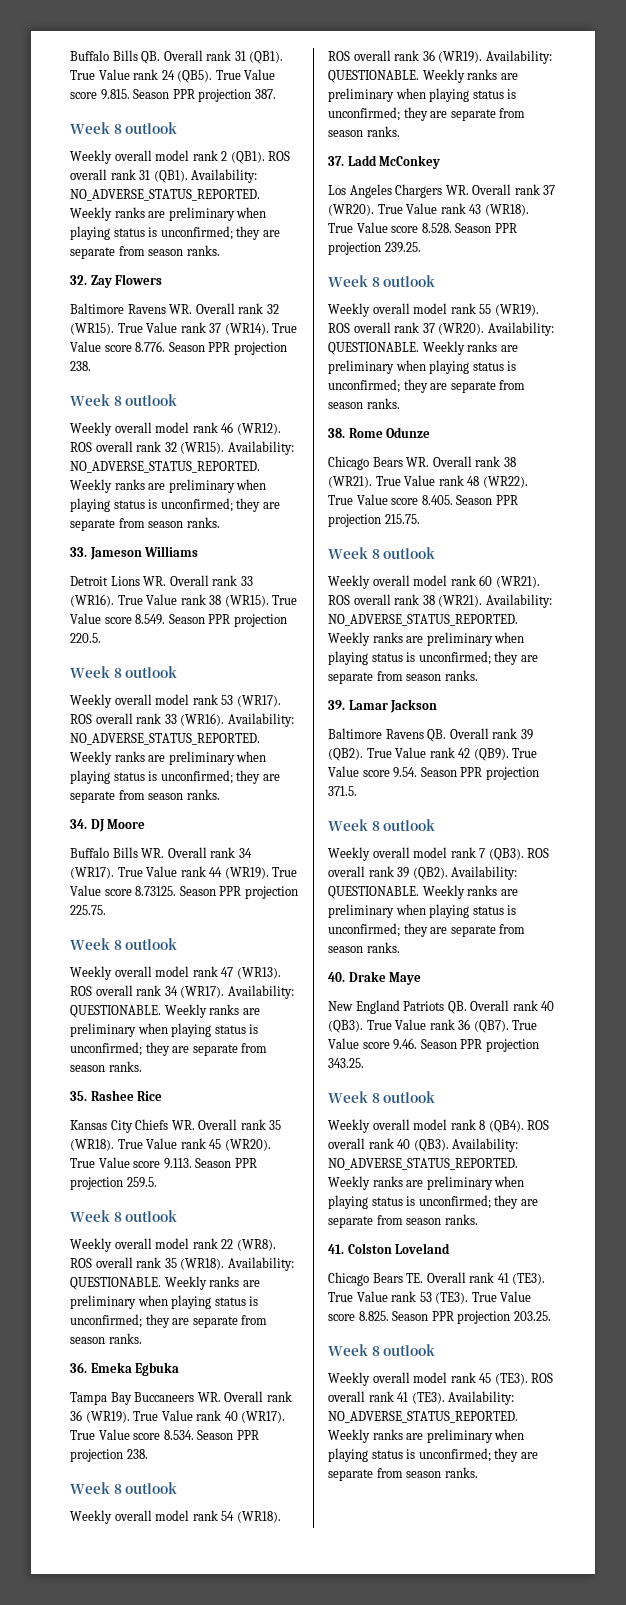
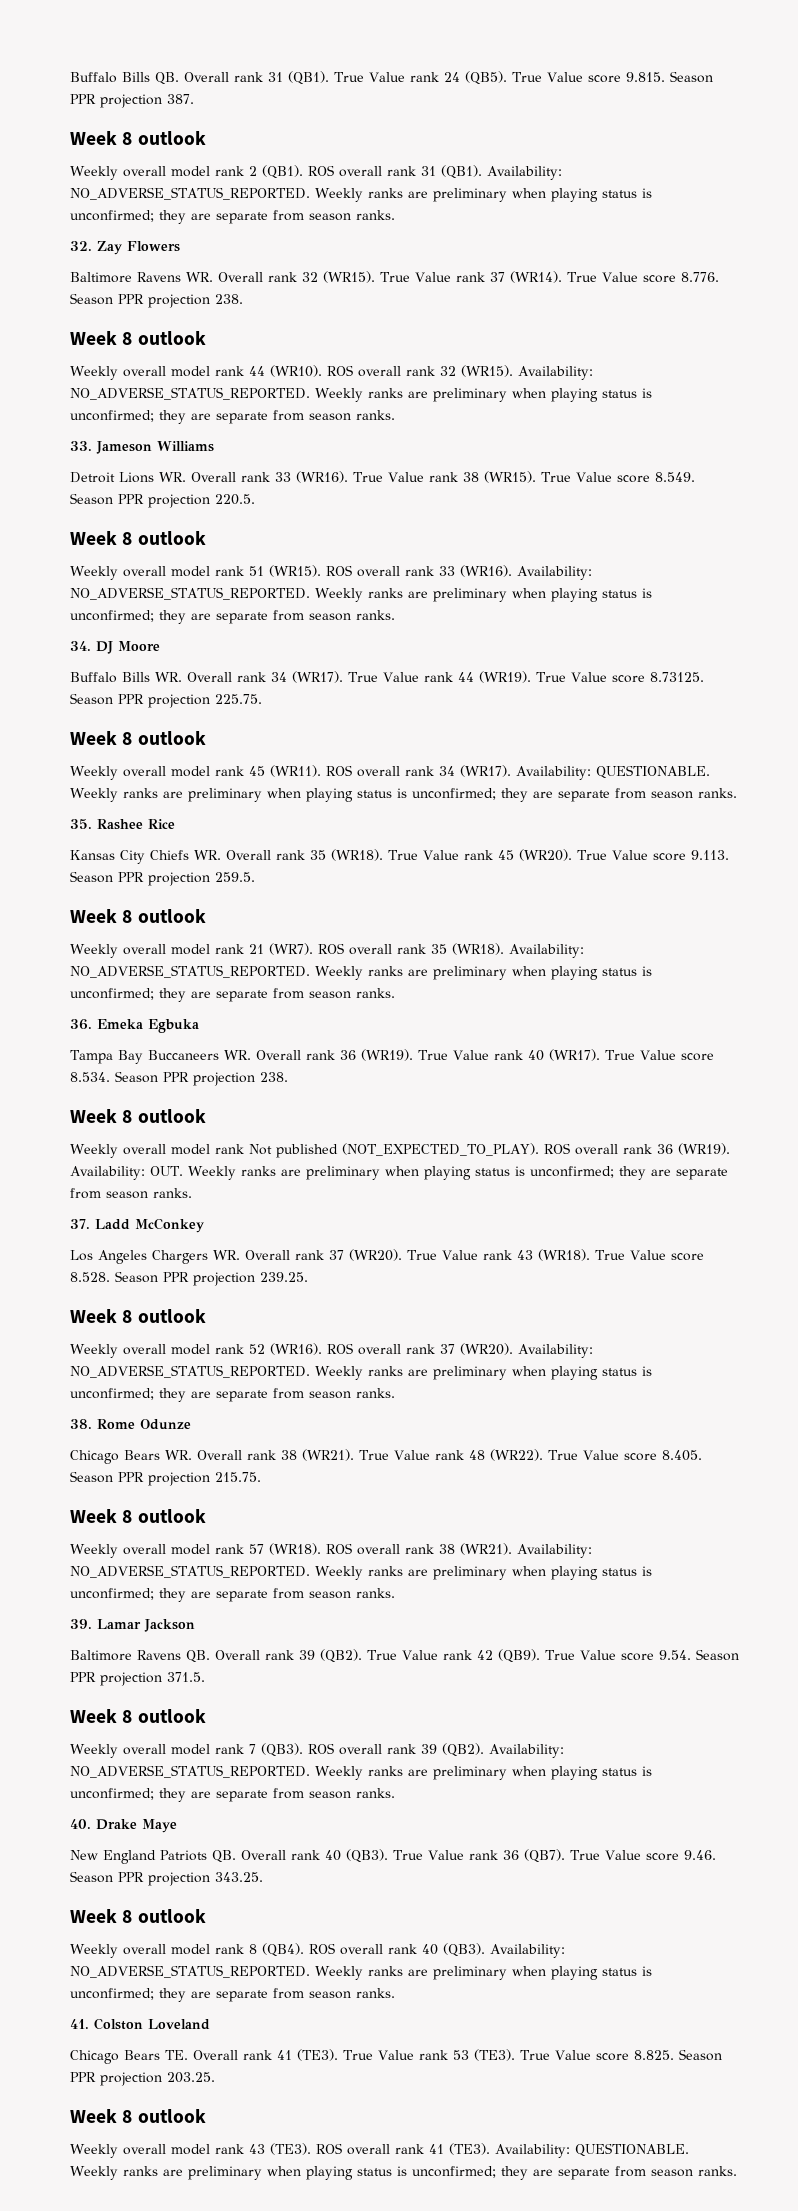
[221,422,281,435] 46 (WR12). -> [249,365,322,377] 44 (WR10).
[221,695,281,707] 53 (WR17). -> [249,565,321,577] 51 (WR15).
[221,967,281,979] 47 (WR13). -> [249,765,321,777] 45 (WR11).
[221,1239,276,1251] 22 (WR8). -> [249,943,313,955] 21 (WR7).
[70,1277,161,1290] QUESTIONABLE. -> [70,965,310,978] NO_ADVERSE_STATUS_REPORTED.
[221,1511,281,1523] 54 (WR18). -> [249,1143,539,1158] Not published (NOT_EXPECTED_TO_PLAY).
[328,70,419,83] QUESTIONABLE. -> [149,1166,183,1176] OUT.
[479,304,539,316] 55 (WR19). -> [249,1343,322,1355] 52 (WR16).
[328,342,419,355] QUESTIONABLE. -> [70,1365,310,1378] NO_ADVERSE_STATUS_REPORTED.
[479,575,540,588] 60 (WR21). -> [249,1543,321,1555] 57 (WR18).
[328,886,419,899] QUESTIONABLE. -> [70,1765,310,1778] NO_ADVERSE_STATUS_REPORTED.
[479,1373,492,1383] 45 -> [249,2144,265,2154] 43
[328,1411,518,1423] NO_ADVERSE_STATUS_REPORTED. -> [574,2143,689,2157] QUESTIONABLE.

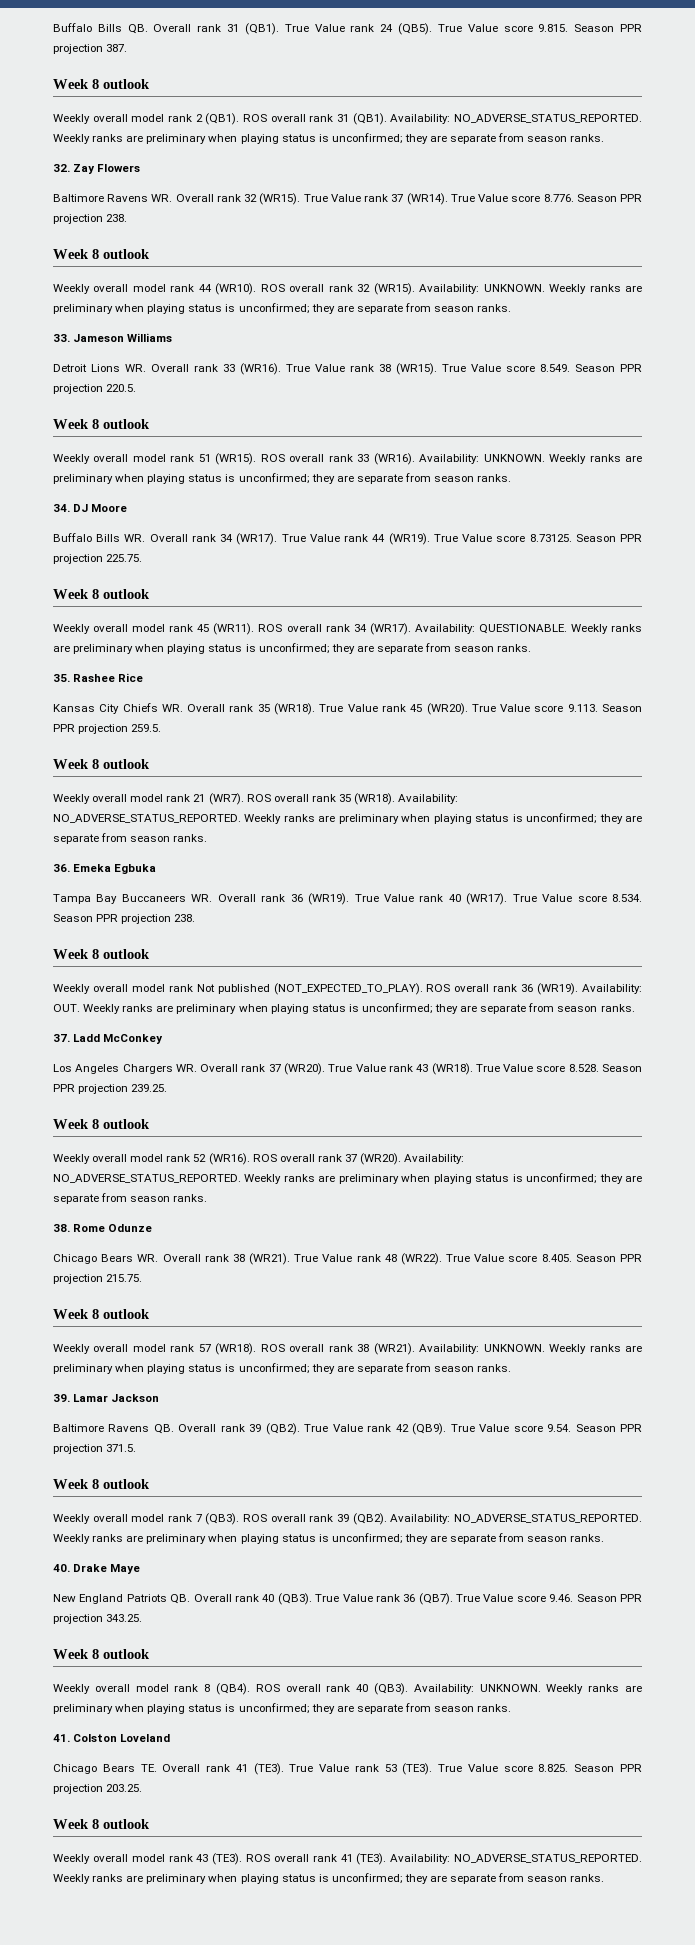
[70,387,310,400] NO_ADVERSE_STATUS_REPORTED. -> [483,284,545,292] UNKNOWN.
[70,587,310,600] NO_ADVERSE_STATUS_REPORTED. -> [483,454,545,462] UNKNOWN.
[70,1565,310,1578] NO_ADVERSE_STATUS_REPORTED. -> [483,1344,545,1352] UNKNOWN.
[70,1965,310,1978] NO_ADVERSE_STATUS_REPORTED. -> [479,1684,541,1692] UNKNOWN.
[574,2143,689,2157] QUESTIONABLE. -> [453,1854,642,1863] NO_ADVERSE_STATUS_REPORTED.

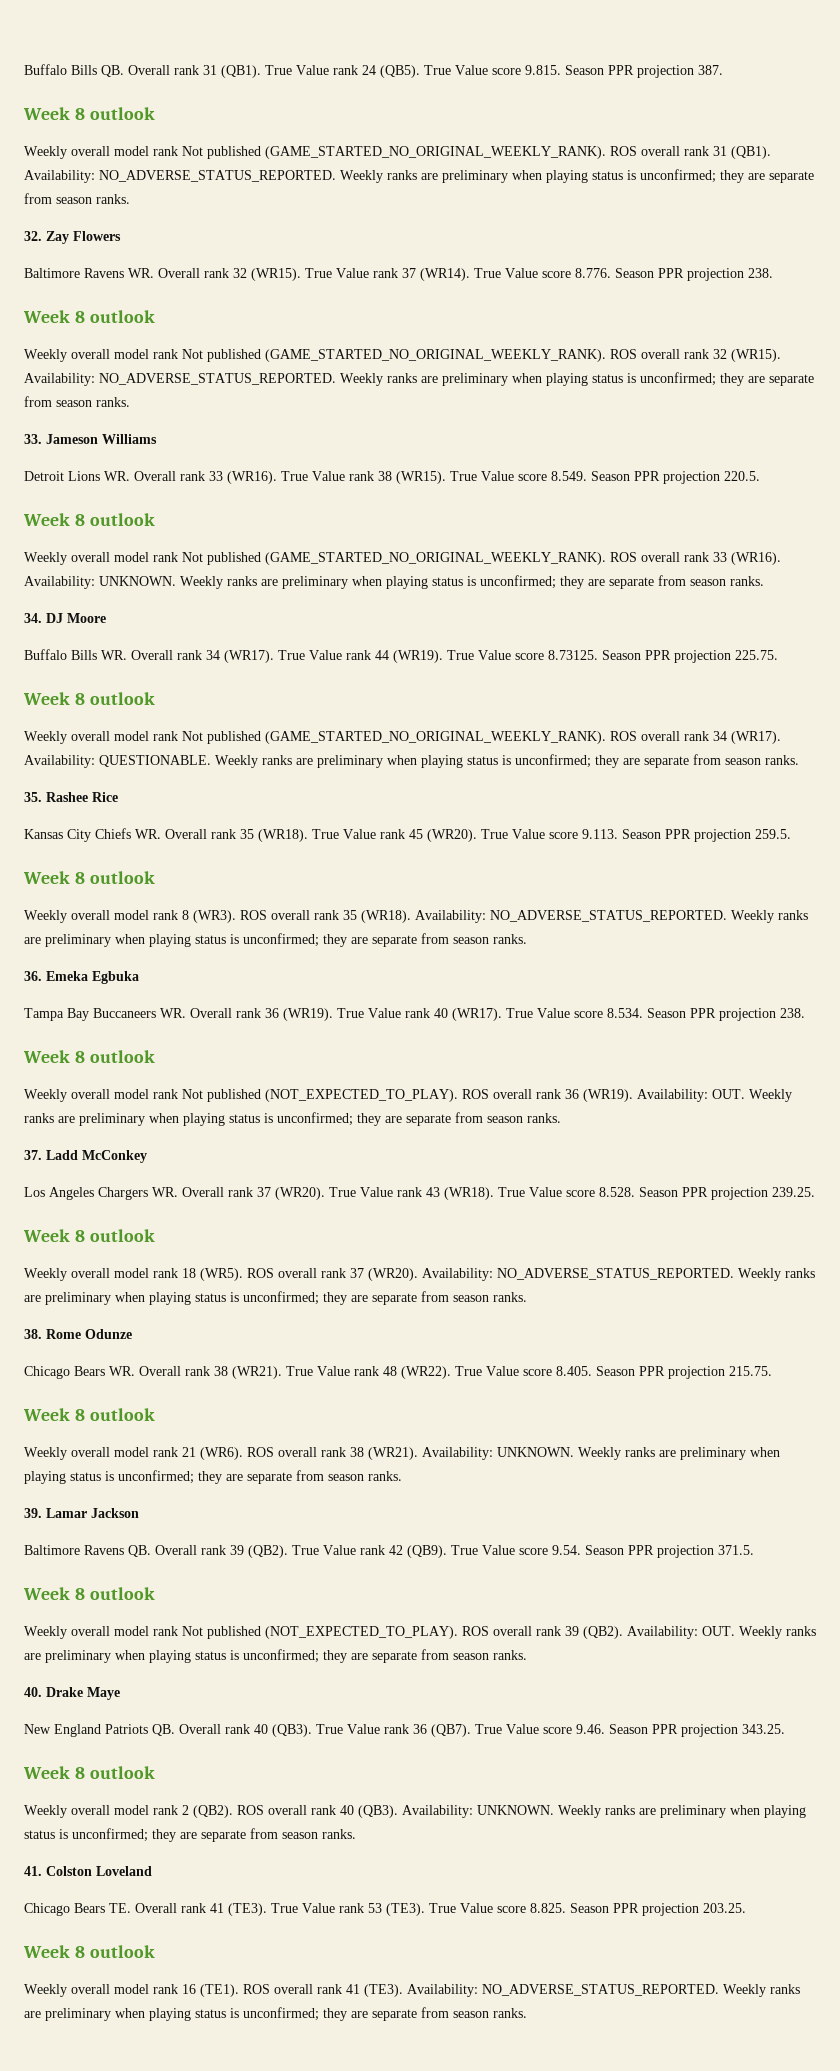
[195,113,240,125] 2 (QB1). -> [182,146,606,159] Not published (GAME_STARTED_NO_ORIGINAL_WEEKLY_RANK).
[198,283,257,295] 44 (WR10). -> [182,349,606,362] Not published (GAME_STARTED_NO_ORIGINAL_WEEKLY_RANK).
[483,284,545,292] UNKNOWN. -> [99,373,336,385] NO_ADVERSE_STATUS_REPORTED.
[198,453,257,465] 51 (WR15). -> [182,552,606,565] Not published (GAME_STARTED_NO_ORIGINAL_WEEKLY_RANK).
[197,623,255,635] 45 (WR11). -> [182,731,606,744] Not published (GAME_STARTED_NO_ORIGINAL_WEEKLY_RANK).
[193,793,244,805] 21 (WR7). -> [182,910,236,923] 8 (WR3).
[193,1153,250,1165] 52 (WR16). -> [182,1268,243,1281] 18 (WR5).
[198,1343,257,1355] 57 (WR18). -> [182,1447,243,1460] 21 (WR6).
[195,1513,240,1525] 7 (QB3). -> [182,1626,458,1639] Not published (NOT_EXPECTED_TO_PLAY).
[454,1514,642,1523] NO_ADVERSE_STATUS_REPORTED. -> [702,1626,735,1636] OUT.
[204,1683,250,1695] 8 (QB4). -> [182,1805,233,1818] 2 (QB2).
[196,1853,243,1865] 43 (TE3). -> [182,1984,239,1997] 16 (TE1).

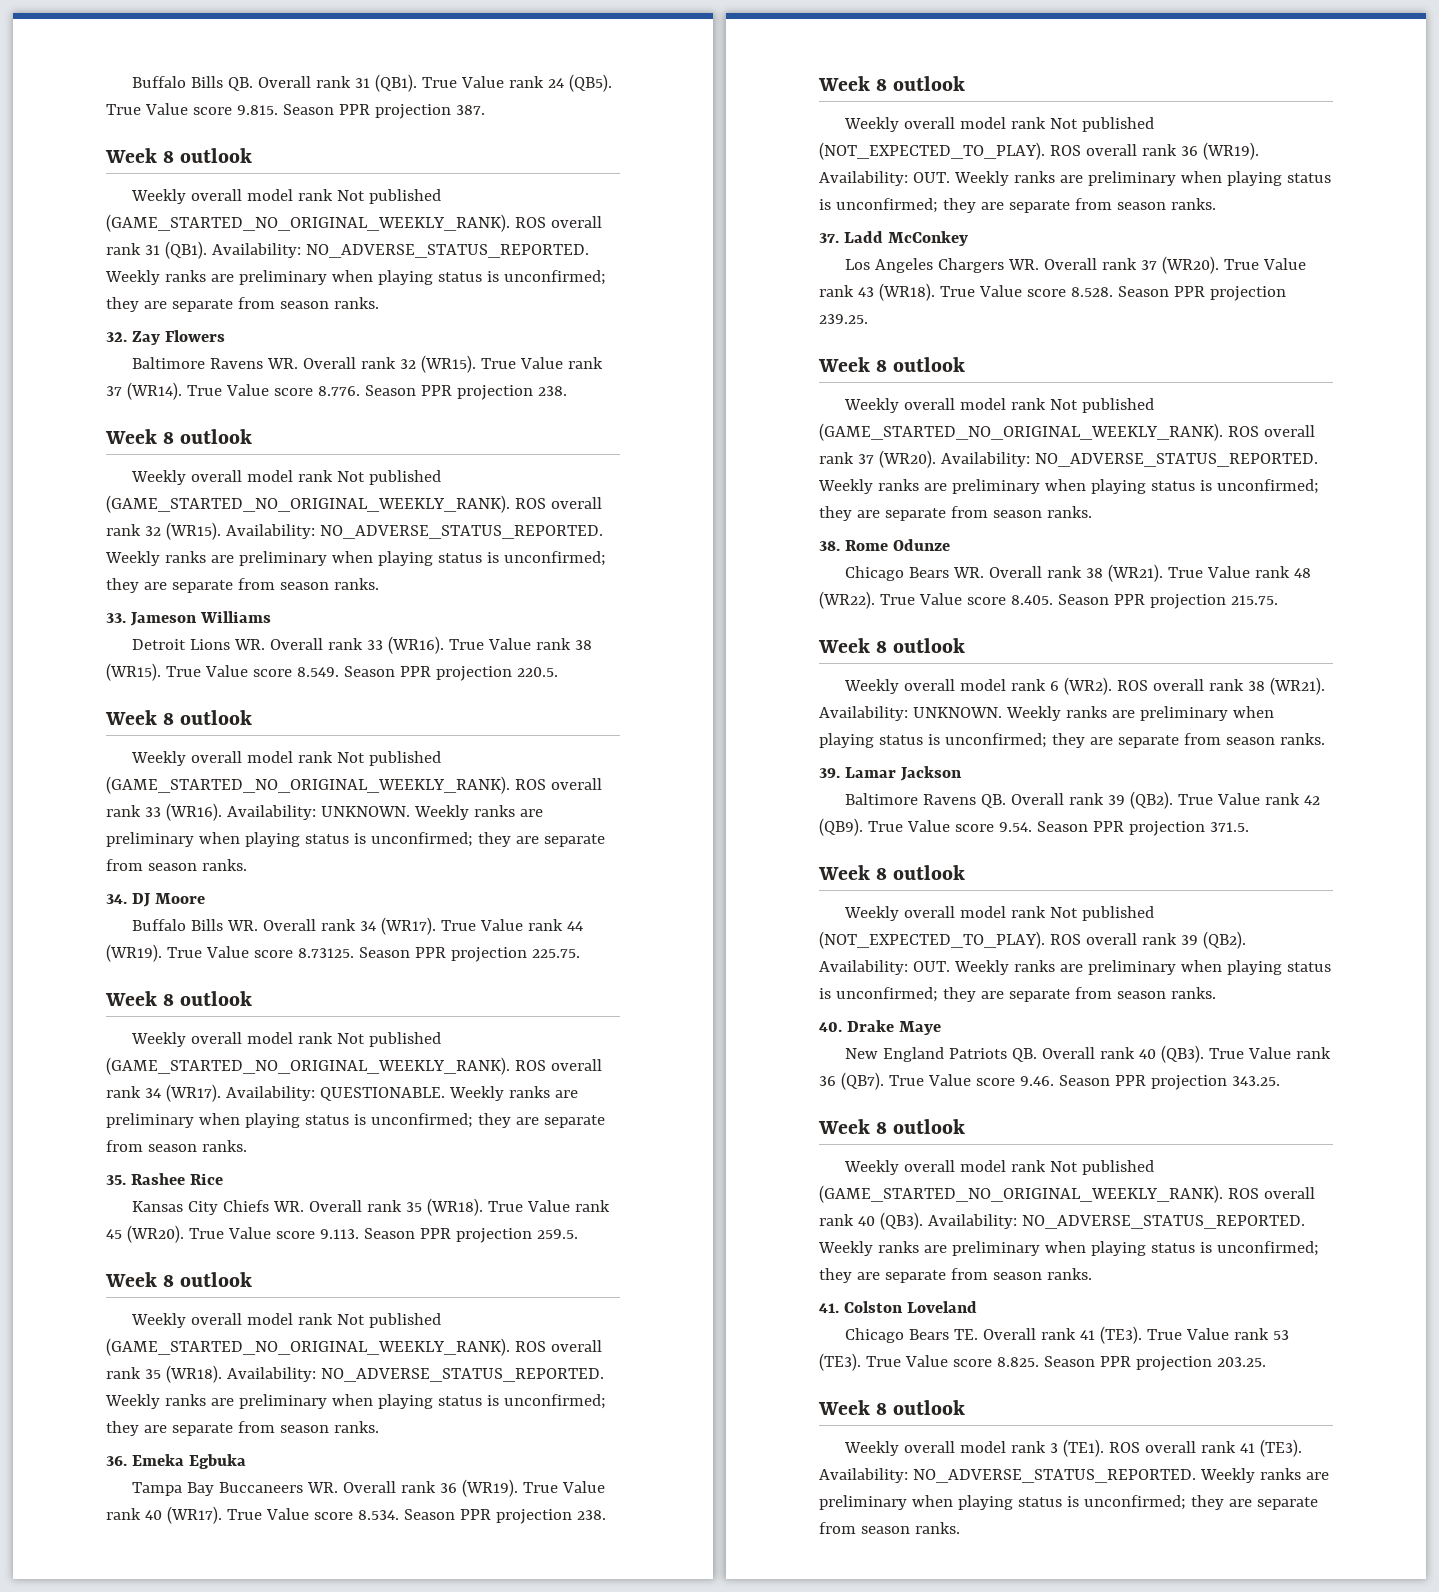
[182,910,236,923] 8 (WR3). -> [337,1313,442,1328] [106,1338,510,1356] Not published (GAME_STARTED_NO_ORIGINAL_WEEKLY_RANK).
[182,1268,243,1281] 18 (WR5). -> [1050,398,1155,413] [819,423,1223,441] Not published (GAME_STARTED_NO_ORIGINAL_WEEKLY_RANK).
[182,1447,243,1460] 21 (WR6). -> [1050,677,1113,695] 6 (WR2).
[182,1805,233,1818] 2 (QB2). -> [1050,1160,1155,1175] [819,1185,1223,1203] Not published (GAME_STARTED_NO_ORIGINAL_WEEKLY_RANK).
[477,1805,554,1815] UNKNOWN. -> [1021,1215,1305,1229] NO_ADVERSE_STATUS_REPORTED.
[182,1984,196,1994] 16 -> [1050,1443,1059,1453] 3

